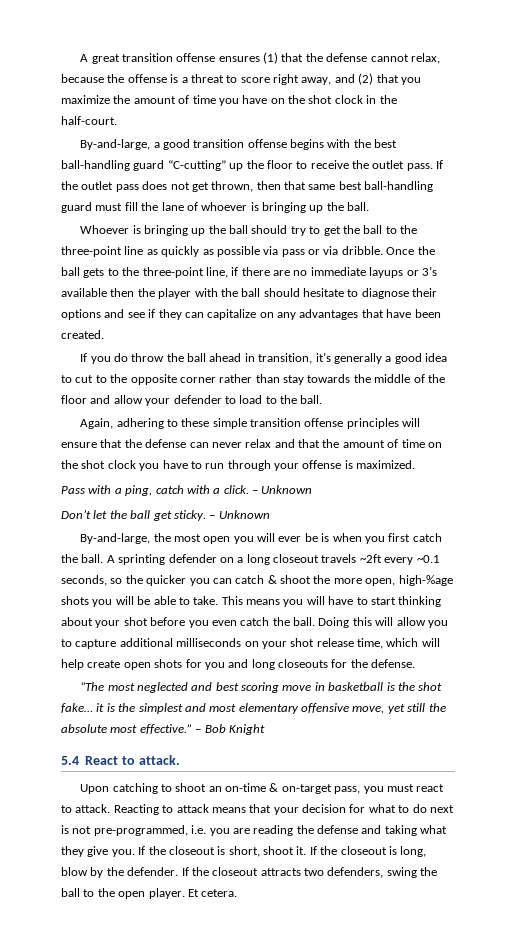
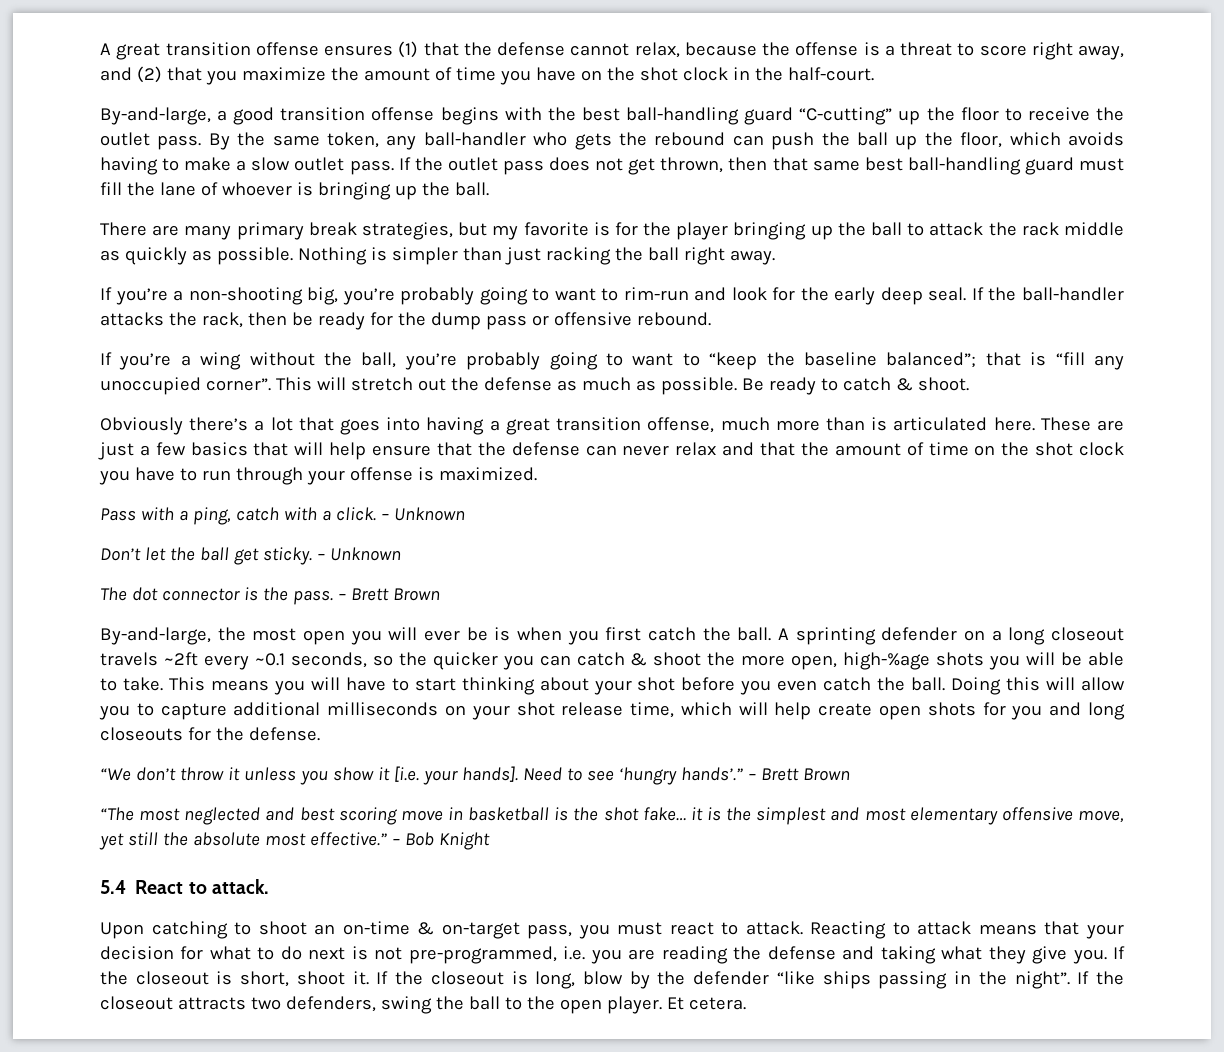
(433, 167) none -> [208,132,1124,150] [100,157,394,175] By the same token, any ball-handler who gets the rebound can push the ball up the floor, which avoids having to make a slow outlet pass.
[80,225,417,236] [61,246,435,257] [61,266,437,278] [61,288,438,299] [61,309,441,320] [61,330,104,339] [80,352,447,364] [61,374,445,385] [61,395,323,406] [80,418,421,429] Whoever is bringing up the ball should try to get the ball to the three-point line as quickly as possible via pass or via dribble. Once the ball gets to the three-point line, if there are no immediate layups or 3’s available then the player with the ball should hesitate to diagnose their options and see if they can capitalize on any advantages that have been created. // If you do throw the ball ahead in transition, it’s generally a good idea to cut to the opposite corner rather than stay towards the middle of the floor and allow your defender to load to the ball. // Again, adhering to these simple transition offense principles will -> [100,222,1124,240] [100,247,775,265] [100,287,1124,305] [100,312,711,330] [100,352,1124,370] [100,377,969,395] [100,417,1124,435] [98,442,367,460] There are many primary break strategies, but my favorite is for the player bringing up the ball to attack the rack middle as quickly as possible. Nothing is simpler than just racking the ball right away. // If you’re a non-shooting big, you’re probably going to want to rim-run and look for the early deep seal. If the ball-handler attacks the rack, then be ready for the dump pass or offensive rebound. // If you’re a wing without the ball, you’re probably going to want to “keep the baseline balanced”; that is “fill any unoccupied corner”. This will stretch out the defense as much as possible. Be ready to catch & shoot. // Obviously there’s a lot that goes into having a great transition offense, much more than is articulated here. These are just a few basics that will help
(270, 514) none -> [100,587,440,605] // The dot connector is the pass. – Brett Brown
(416, 663) none -> [100,766,850,785] // “We don’t throw it unless you show it [i.e. your hands]. Need to see ‘hungry hands’.” – Brett Brown
[127,867,179,876] defender. -> [693,971,1070,989] defender “like ships passing in the night”.

